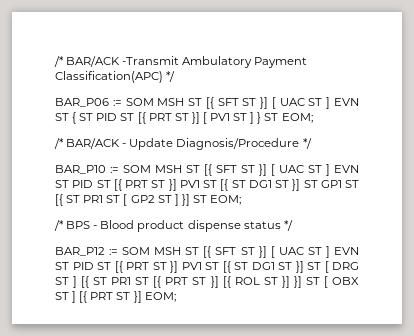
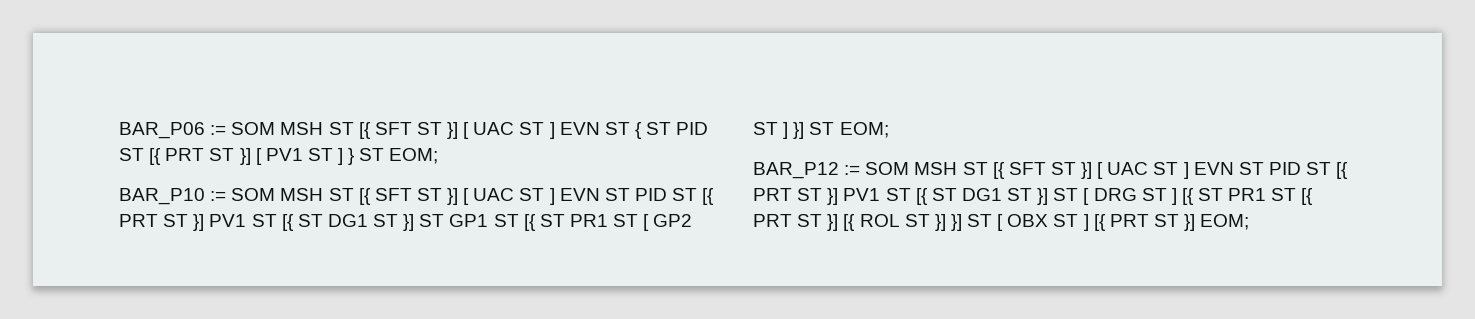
[54,56,308,68] [55,71,176,83] /* BAR/ACK -Transmit Ambulatory Payment Classification(APC) */ // -> (119, 130) none
[54,138,312,150] // /* BAR/ACK - Update Diagnosis/Procedure */ -> (439, 156) none
[54,220,293,232] // /* BPS - Blood product dispense status */ -> (889, 130) none

